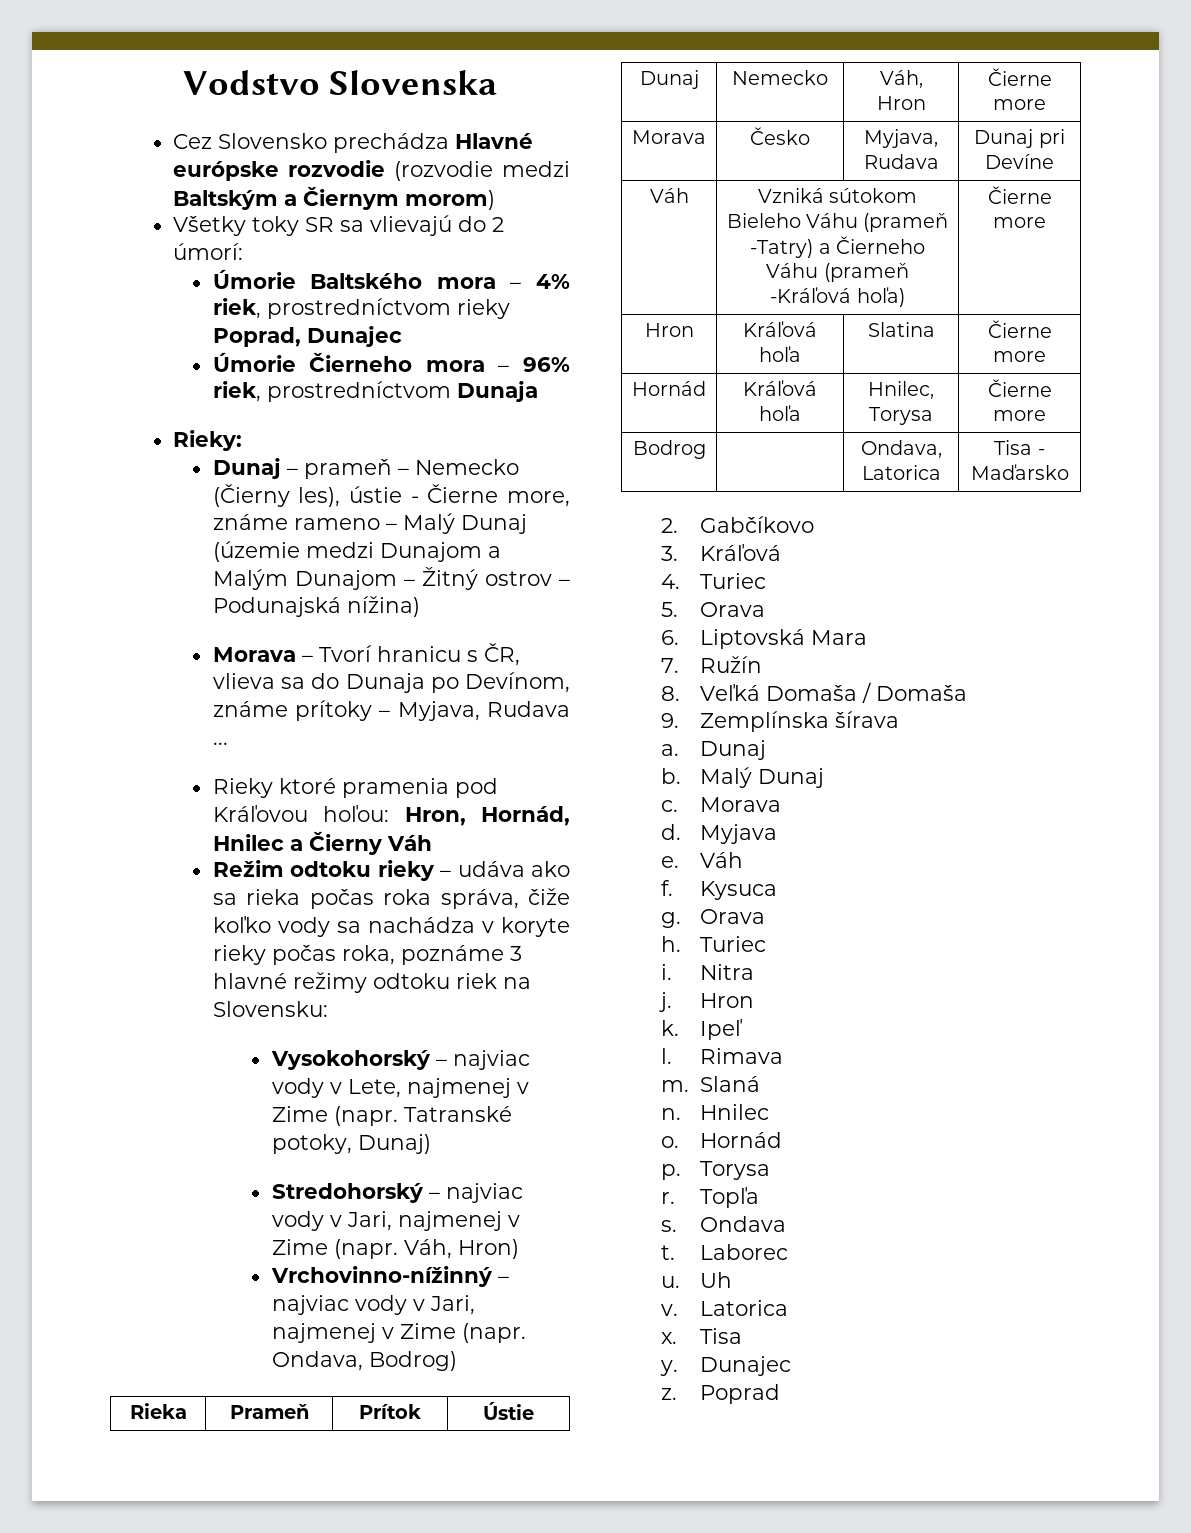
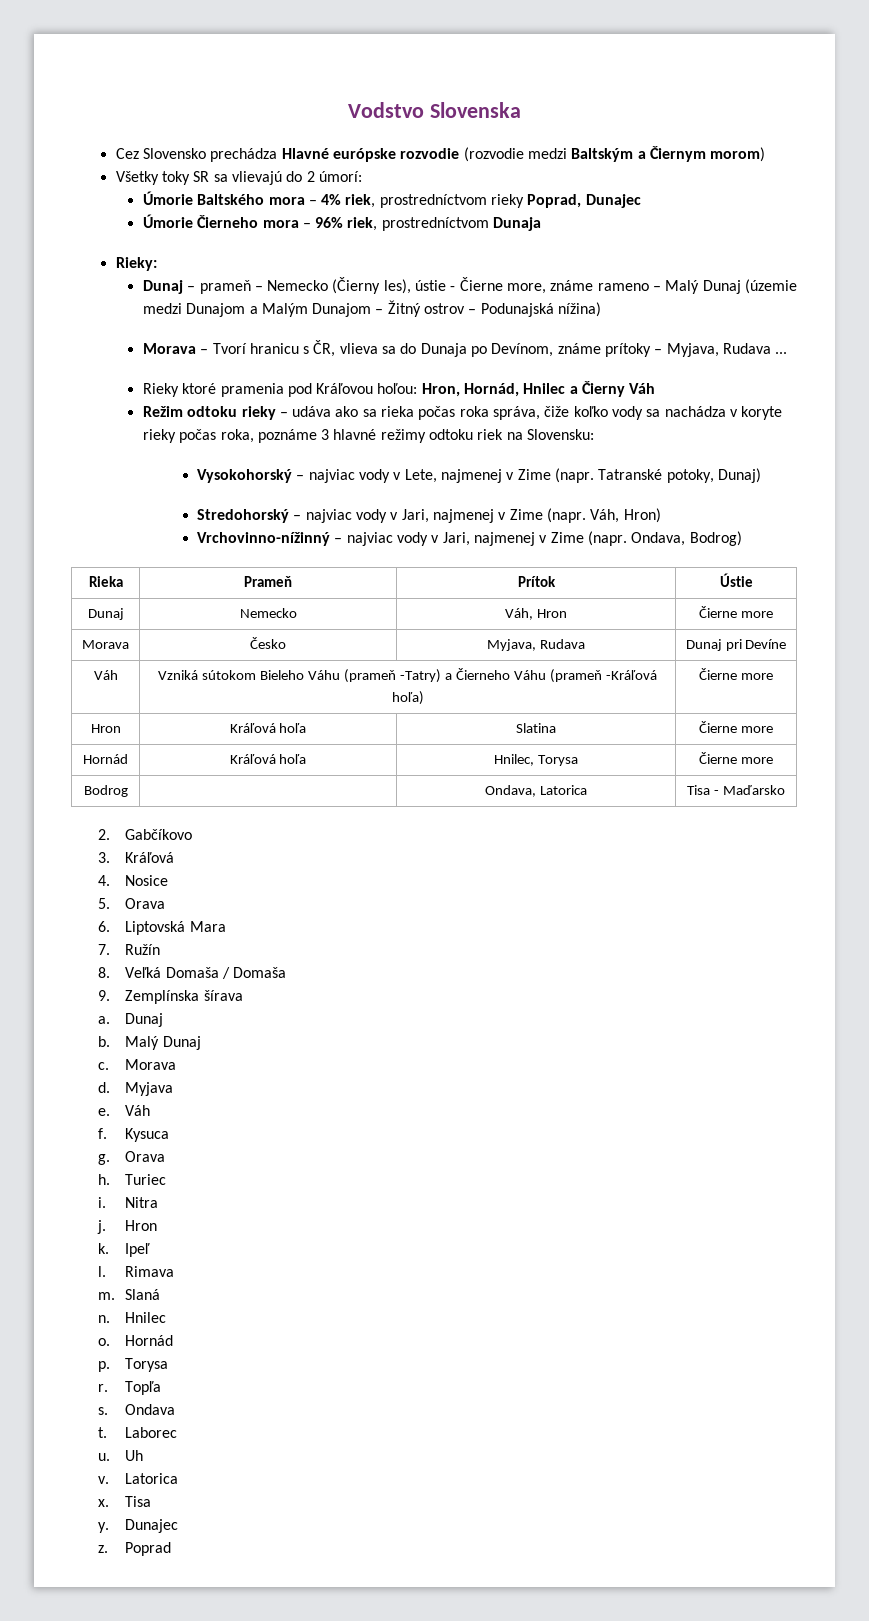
[700,573,767,589] Turiec -> [125,875,169,886] Nosice

